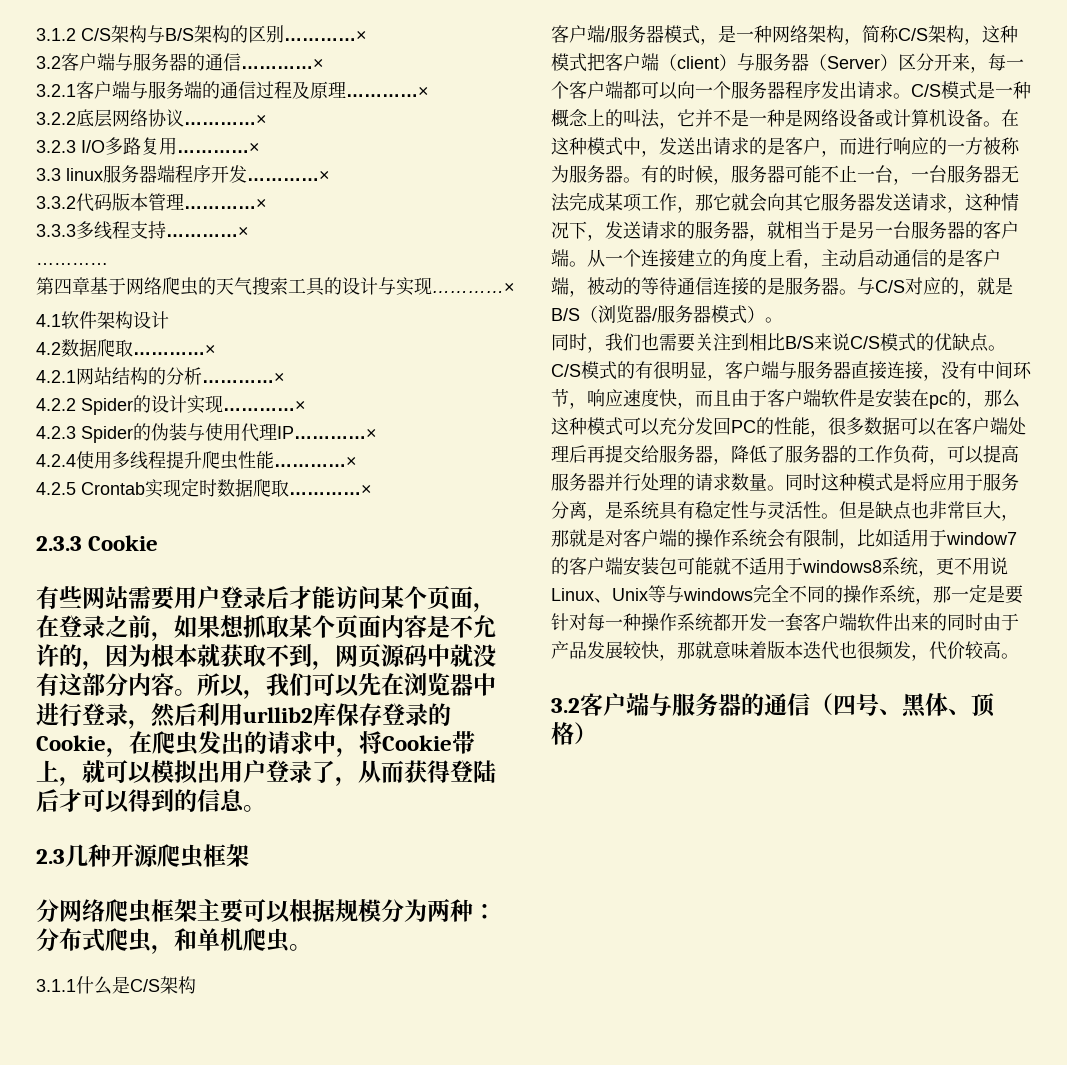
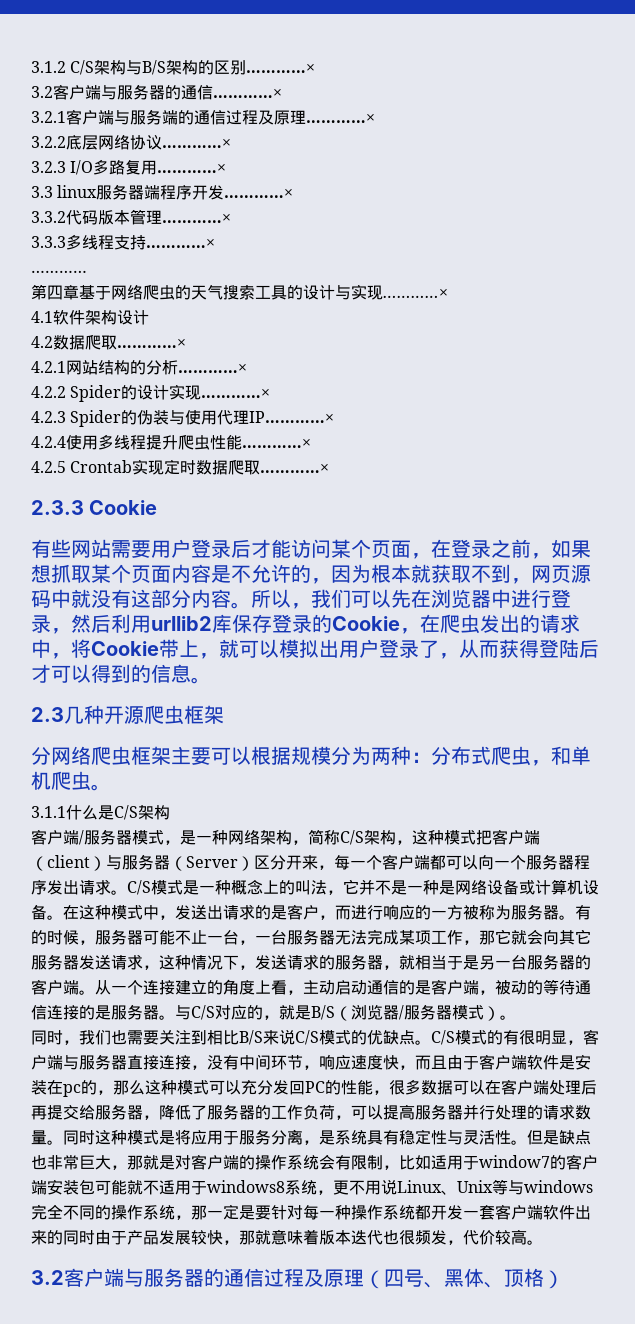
(810, 704) none -> [264,1268,364,1287] 过程及原理

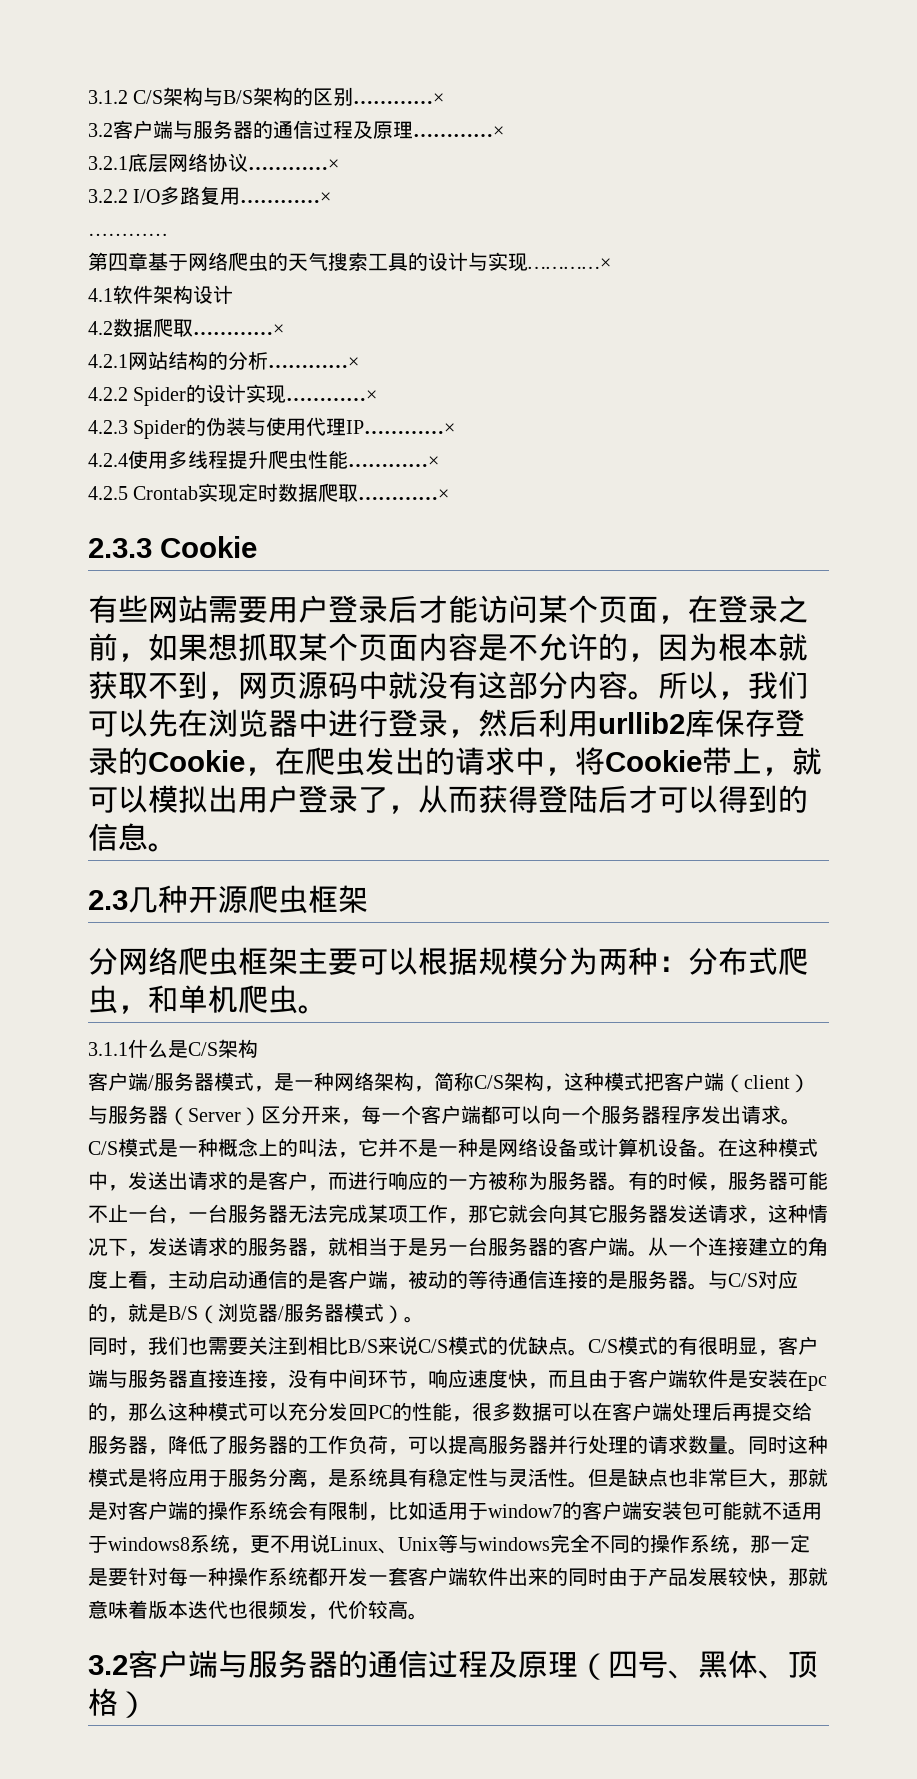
[213,88,282,98] [31,109,226,125] …………× // 3.2.1客户端与服务端的通信 -> (313, 129) none
[31,136,66,148] 3.2.2 -> [88,156,128,170] 3.2.1
[31,161,66,173] 3.2.3 -> [88,189,128,203] 3.2.2
[31,184,294,200] [31,209,231,225] [31,234,215,250] // 3.3 linux服务器端程序开发…………× // 3.3.2代码版本管理…………× // 3.3.3多线程支持…………× -> (332, 197) none

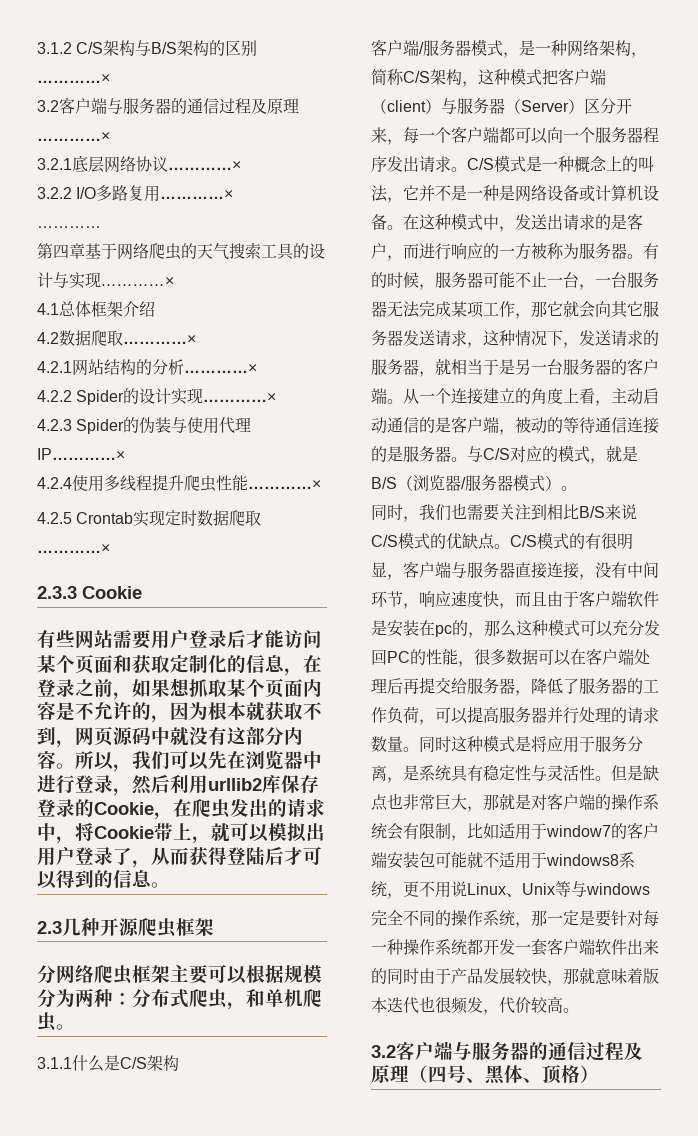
[113,285,233,304] 软件架构设计 -> [59,301,155,317] 总体框架介绍
(658, 609) none -> [113,654,285,673] 和获取定制化的信息
(108, 1312) none -> [558,445,590,462] 模式

